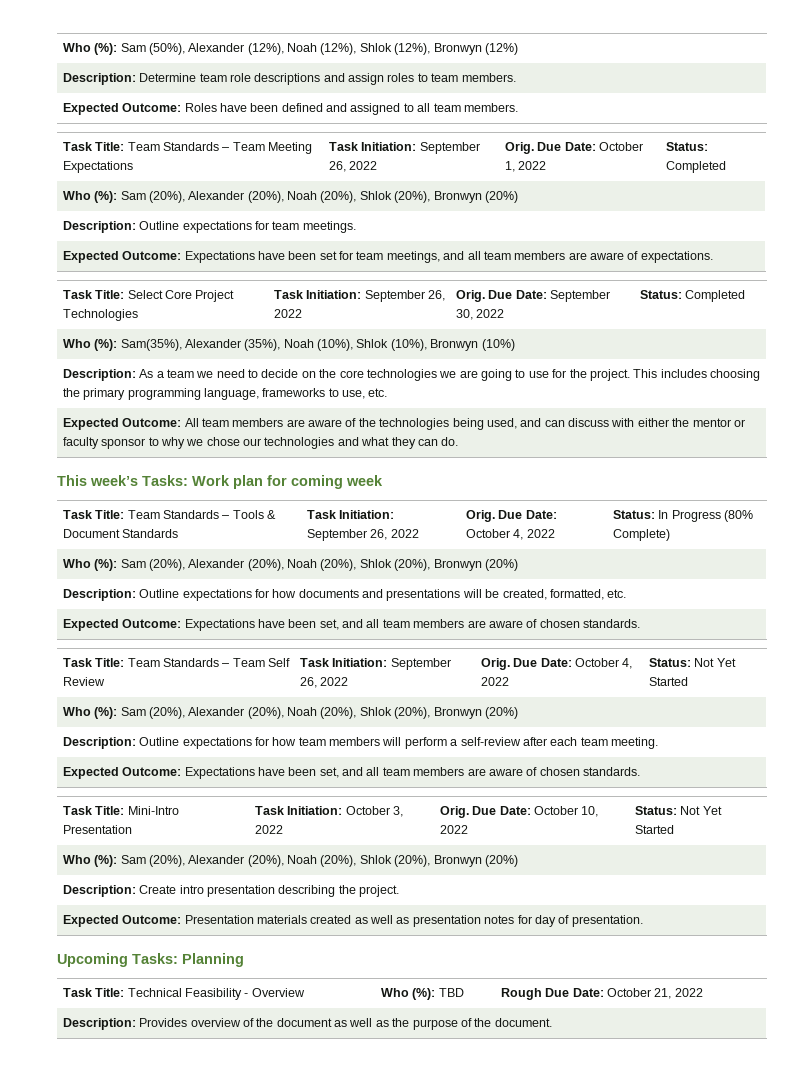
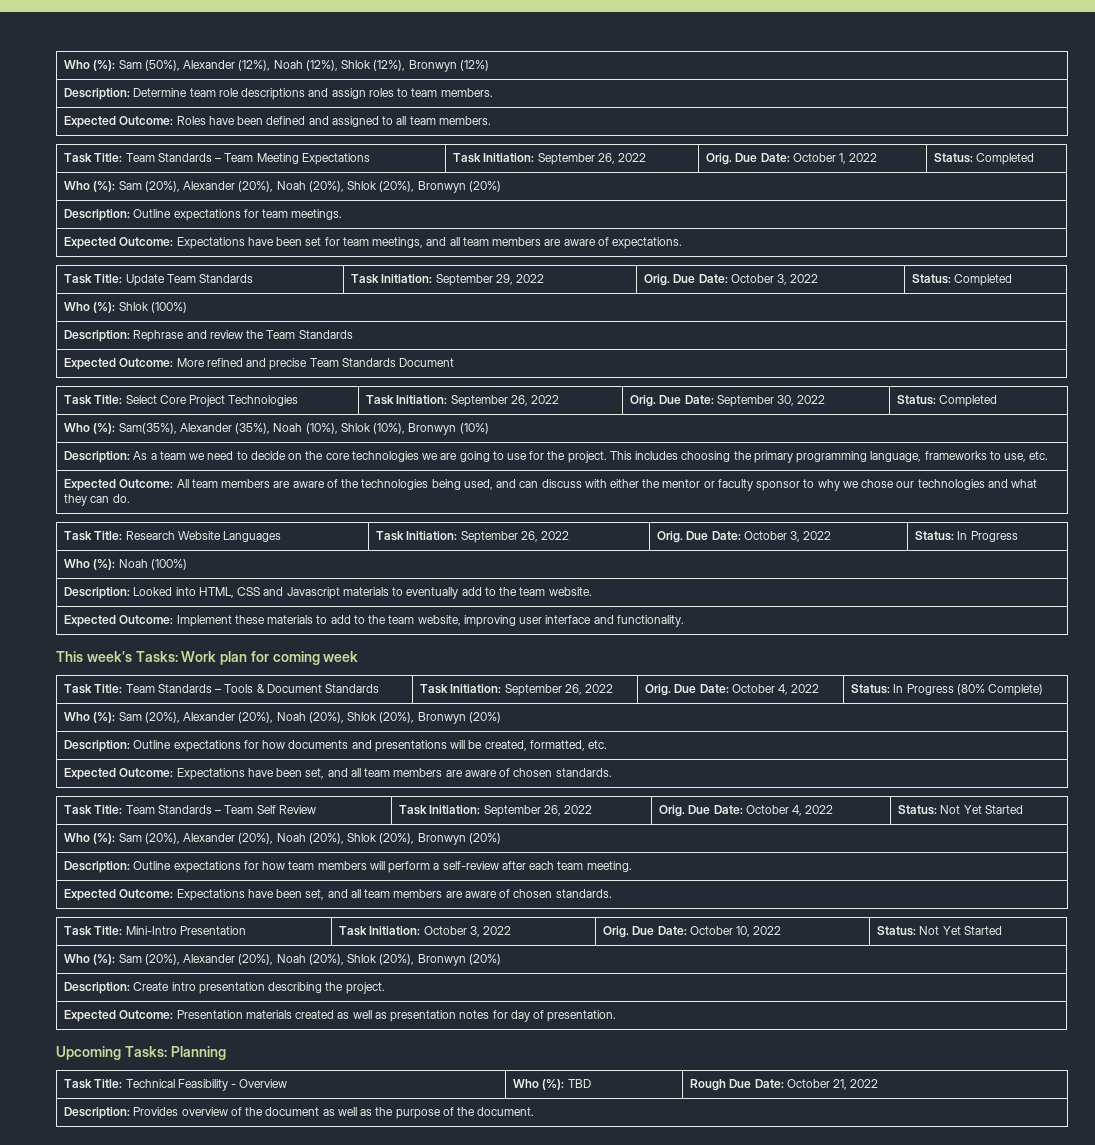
(713, 257) none -> [64,274,254,286] [351,274,545,286] [644,274,819,286] [912,274,1013,286] [64,302,187,313] [64,330,353,342] [64,358,455,370] // Task Title: Update Team Standards | Task Initiation: September 29, 2022 | Orig. Due Date: October 3, 2022 | Status: Completed // Who (%): Shlok (100%) // Description: Rephrase and review the Team Standards // Expected Outcome: More refined and precise Team Standards Document
(459, 441) none -> [64,531,282,542] [376,531,570,543] [657,531,832,543] [915,531,1018,542] [64,559,187,570] [64,587,592,599] [64,615,684,627] // Task Title: Research Website Languages | Task Initiation: September 26, 2022 | Orig. Due Date: October 3, 2022 | Status: In Progress // Who (%): Noah (100%) // Description: Looked into HTML, CSS and Javascript materials to eventually add to the team website. // Expected Outcome: Implement these materials to add to the team website, improving user interface and functionality.

